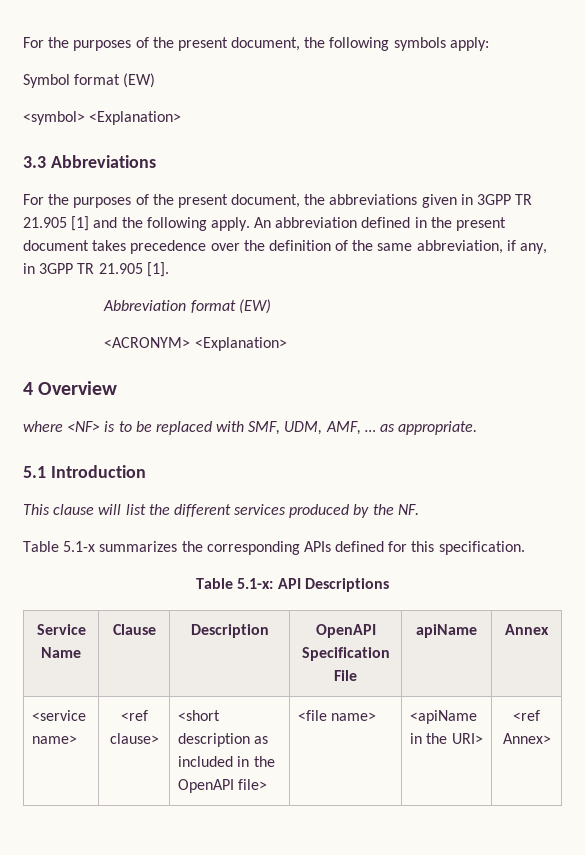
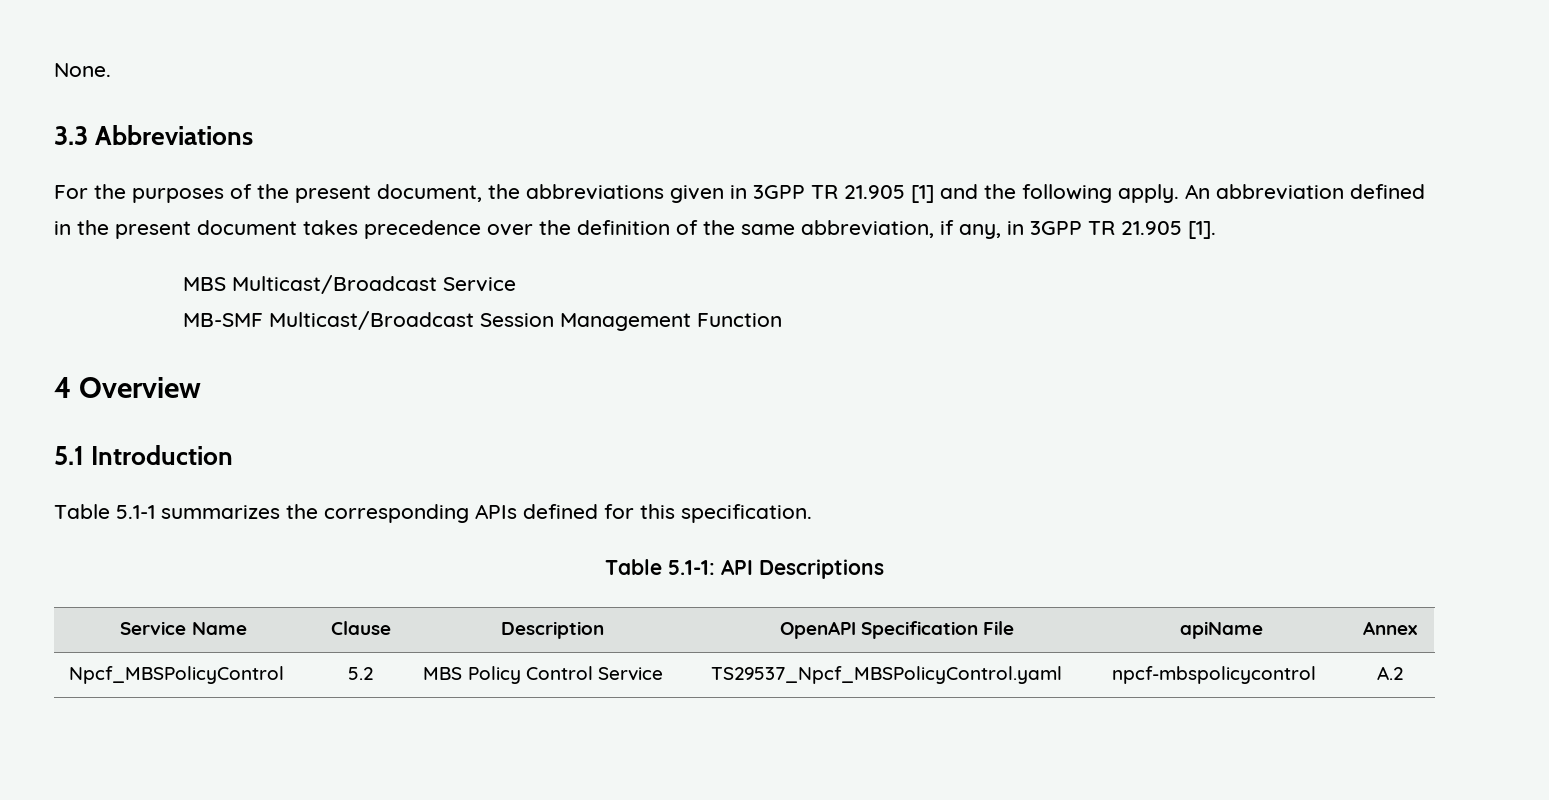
[23,37,489,51] [23,73,156,88] [23,111,182,125] For the purposes of the present document, the following symbols apply: // Symbol format (EW) // <symbol> <Explanation> -> [54,63,111,77] None.
[103,299,271,314] [104,337,287,351] [23,381,118,395] [23,421,478,435] [23,465,146,478] [23,504,419,518] [23,541,96,552] Abbreviation format (EW) // <ACRONYM> <Explanation> // 4 Overview // where <NF> is to be replaced with SMF, UDM, AMF, … as appropriate. // 5.1 Introduction // This clause will list the different services produced by the NF. // Table 5.1-x -> [182,275,516,294] [182,311,782,331] [54,377,202,398] [54,445,234,465] [54,504,155,519] MBS Multicast/Broadcast Service // MB-SMF Multicast/Broadcast Session Management Function // 4 Overview // 5.1 Introduction // Table 5.1-1
[237,578,274,589] 5.1-x: -> [668,560,715,575] 5.1-1:
[32,710,87,721] [32,735,78,744] [120,710,148,721] [109,733,159,744] [178,710,221,721] [178,733,269,747] [178,756,275,767] [178,779,268,793] [298,710,377,721] [410,710,478,724] [410,733,483,744] [513,710,540,721] [502,733,551,744] <service name> | <ref clause> | <short description as included in the OpenAPI file> | <file name> | <apiName in the URI> | <ref Annex> -> [69,666,285,684] [348,667,373,680] [423,666,663,684] [711,666,1063,684] [1112,666,1317,684] [1376,666,1403,680] Npcf_MBSPolicyControl | 5.2 | MBS Policy Control Service | TS29537_Npcf_MBSPolicyControl.yaml | npcf-mbspolicycontrol | A.2

